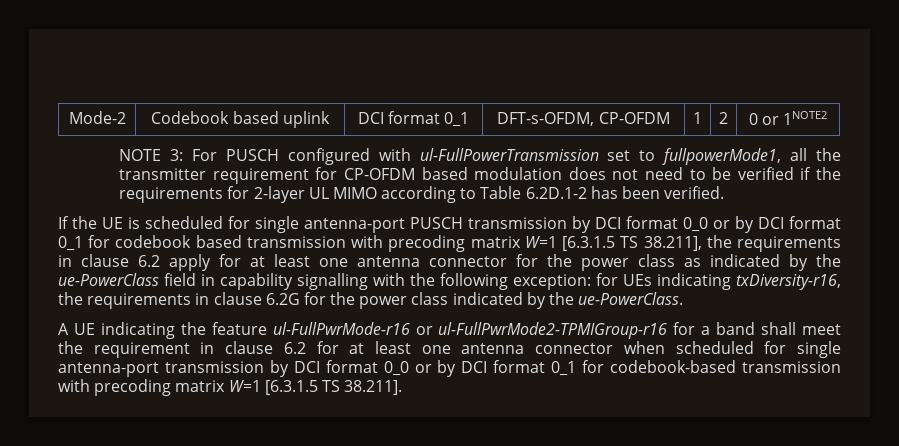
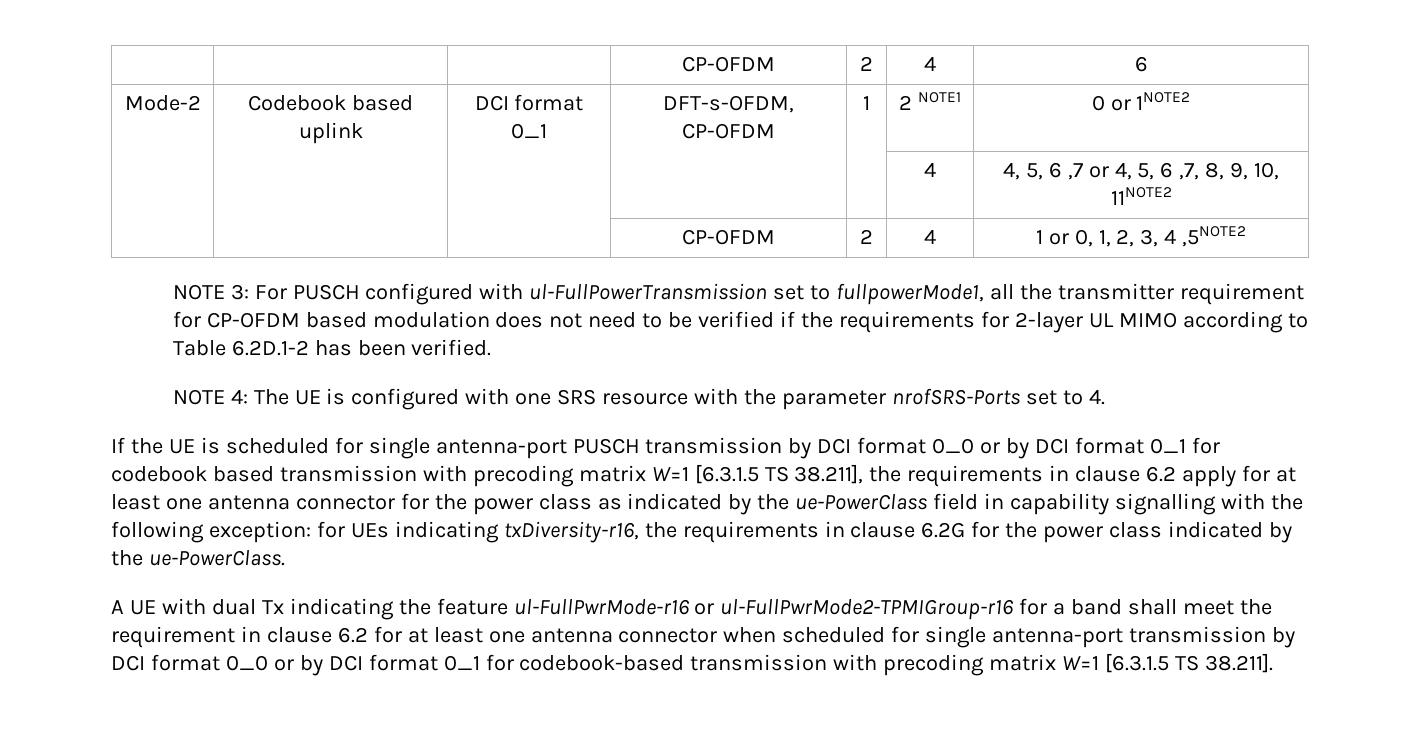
(68, 117) none -> [682,56,775,72] [860,56,873,71] [924,56,936,71] [1134,56,1148,72] | | | CP-OFDM | 2 | 4 | 6 //
(728, 118) none -> [917,92,961,103] NOTE1
(828, 118) none -> [924,162,936,177] [1002,162,1280,180] [1110,187,1172,205] [682,229,775,245] [860,229,873,244] [924,229,936,244] [1035,226,1247,247] // | | | | | 4 | 4, 5, 6 ,7 or 4, 5, 6 ,7, 8, 9, 10, 11NOTE2 // | | | CP-OFDM | 2 | 4 | 1 or 0, 1, 2, 3, 4 ,5NOTE2
(725, 192) none -> [172,388,1105,410] // NOTE 4: The UE is configured with one SRS resource with the parameter nrofSRS-Ports set to 4.
(95, 329) none -> [161,598,284,615] with dual Tx

